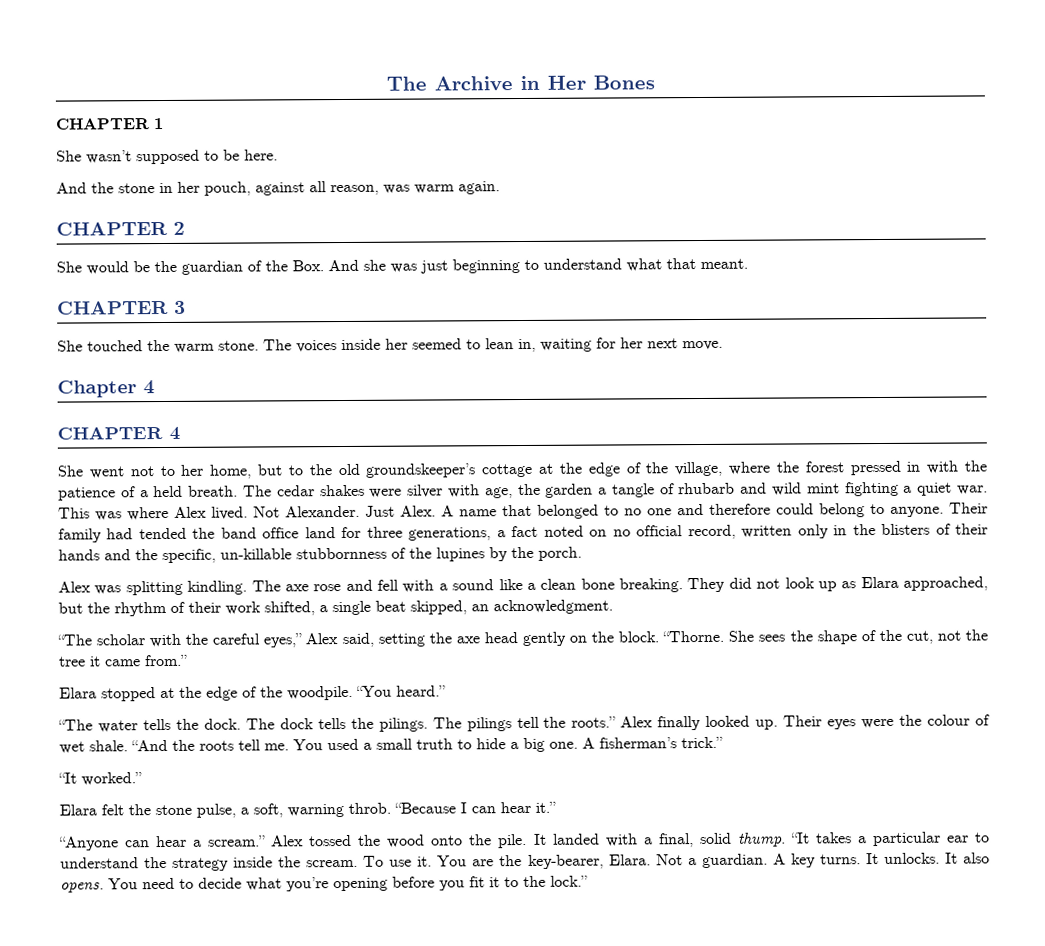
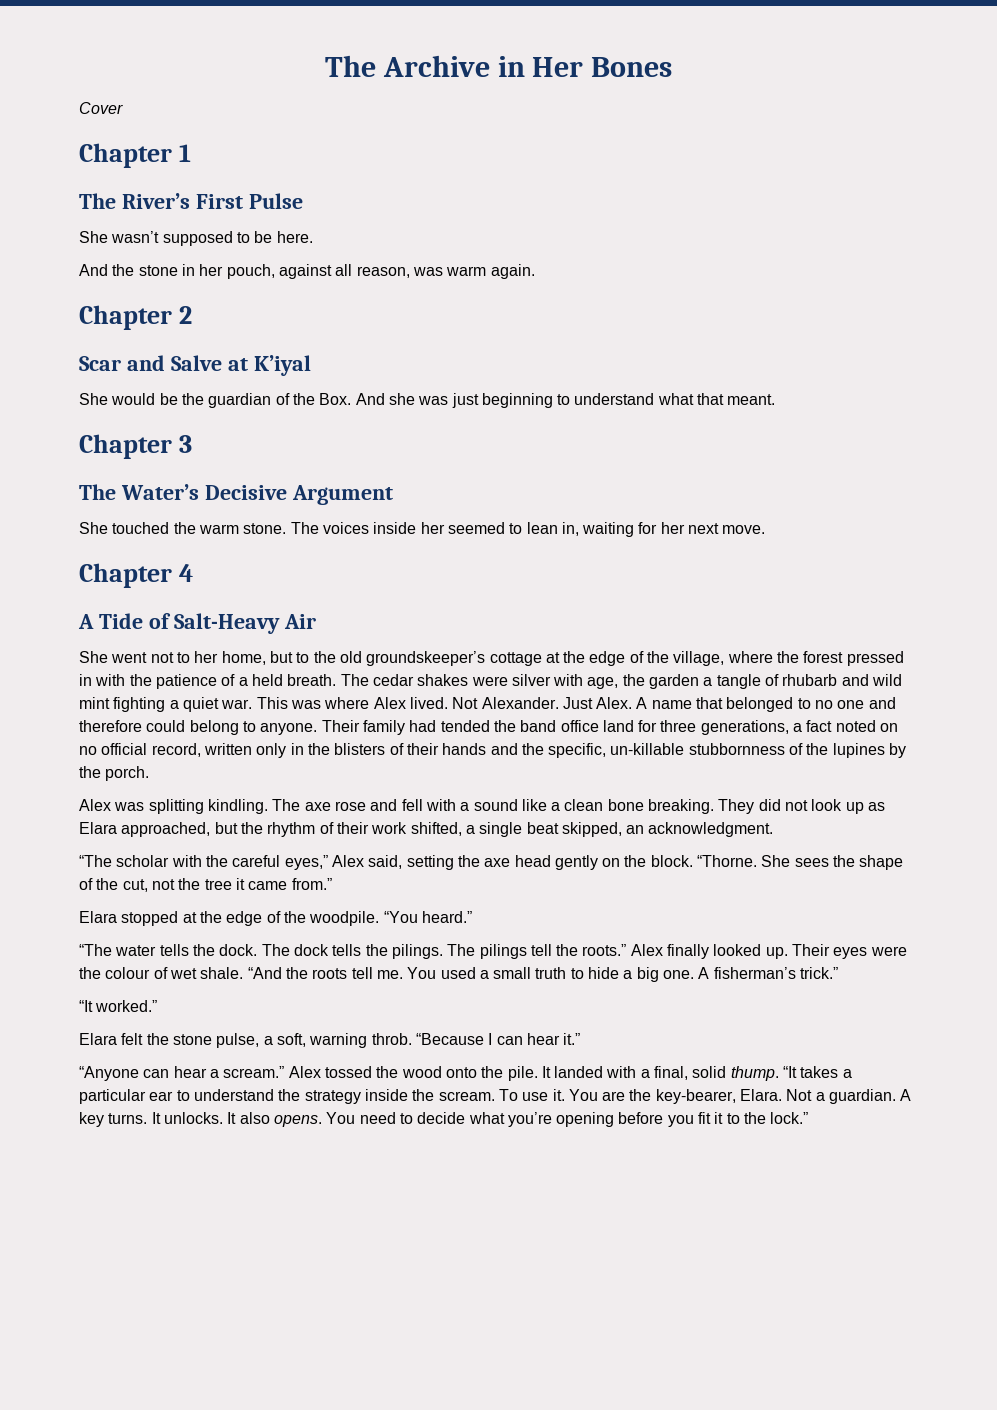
[56,118,164,130] CHAPTER 1 -> [79,102,123,114] [79,143,191,168] [79,193,303,209] Cover // Chapter 1 // The River’s First Pulse
[56,221,168,236] CHAPTER -> [79,305,172,330] Chapter
(185, 228) none -> [79,355,311,376] // Scar and Salve at K’iyal
[57,300,169,315] CHAPTER -> [79,434,172,459] Chapter
(186, 307) none -> [79,484,393,505] // The Water’s Decisive Argument
[57,426,180,440] CHAPTER 4 -> [78,613,316,634] A Tide of Salt-Heavy Air

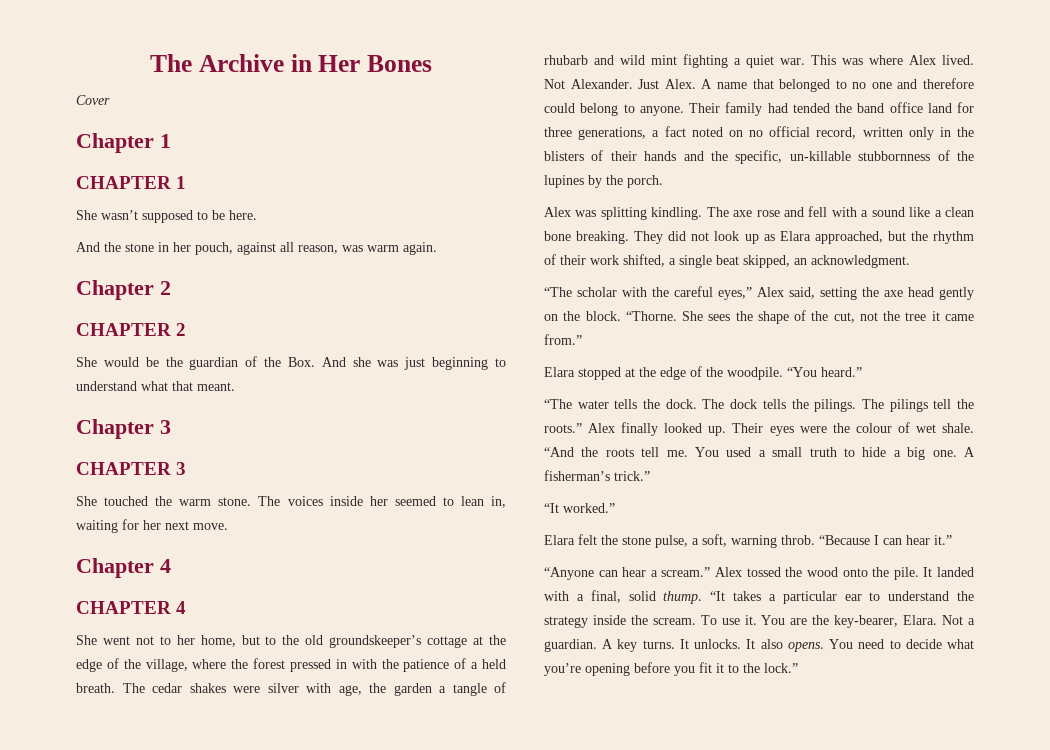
[79,193,303,209] The River’s First Pulse -> [76,176,187,189] CHAPTER 1
[79,355,311,376] Scar and Salve at K’iyal -> [76,323,187,336] CHAPTER 2
[79,484,393,505] The Water’s Decisive Argument -> [76,462,187,475] CHAPTER 3
[78,613,316,634] A Tide of Salt-Heavy Air -> [76,601,187,614] CHAPTER 4

